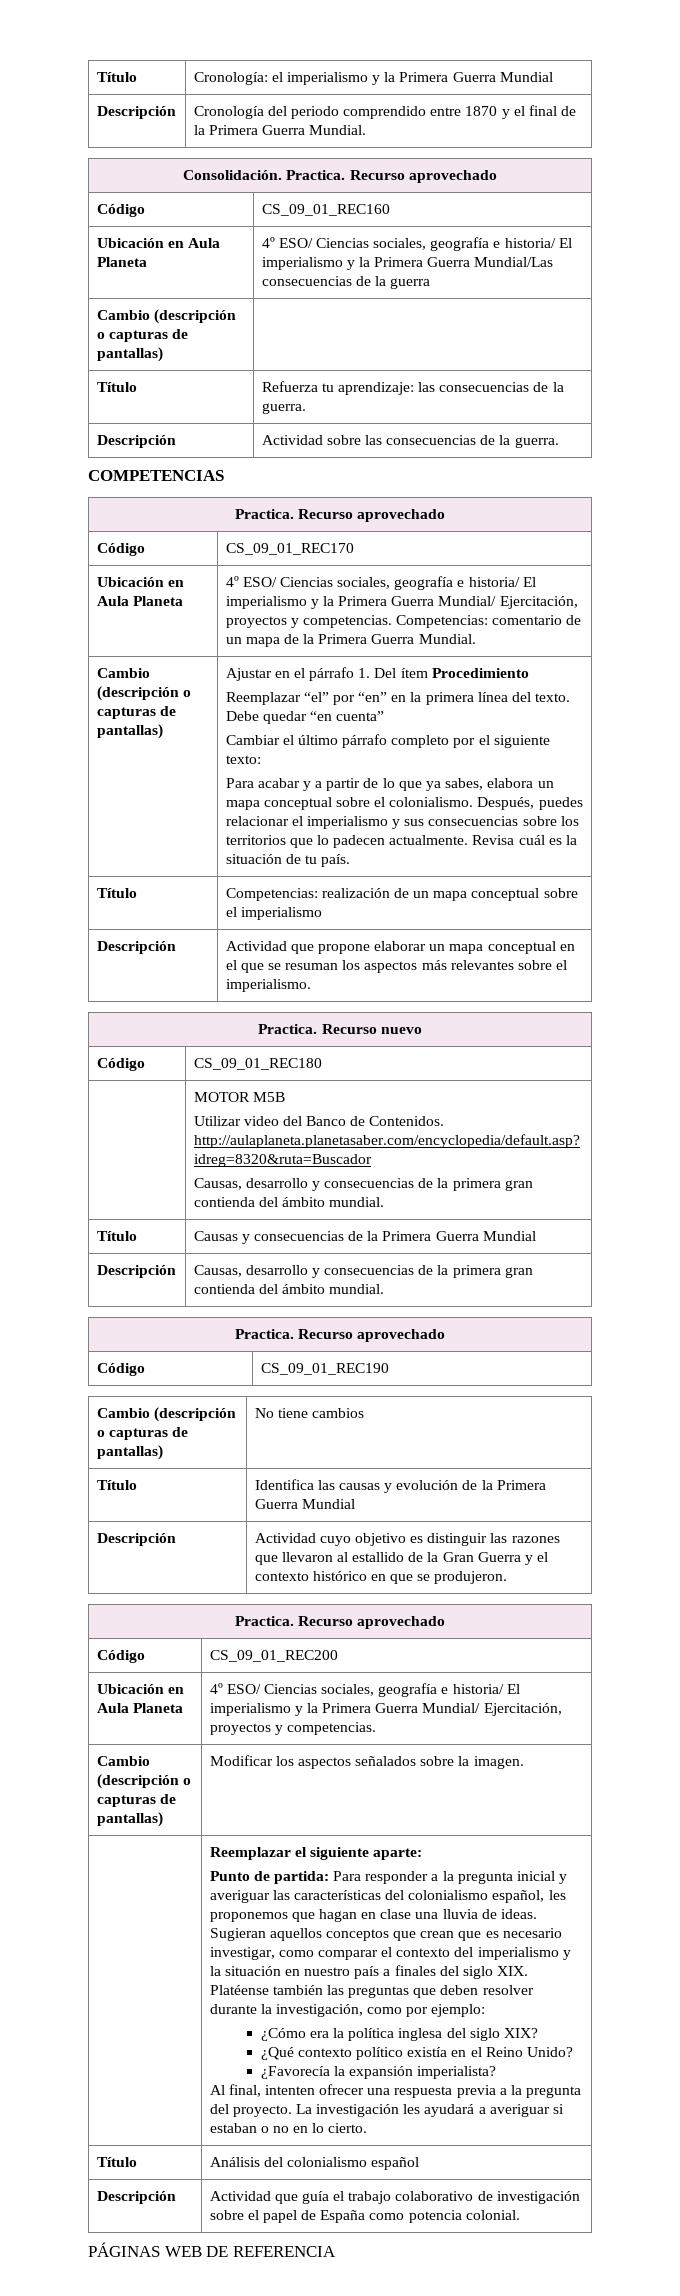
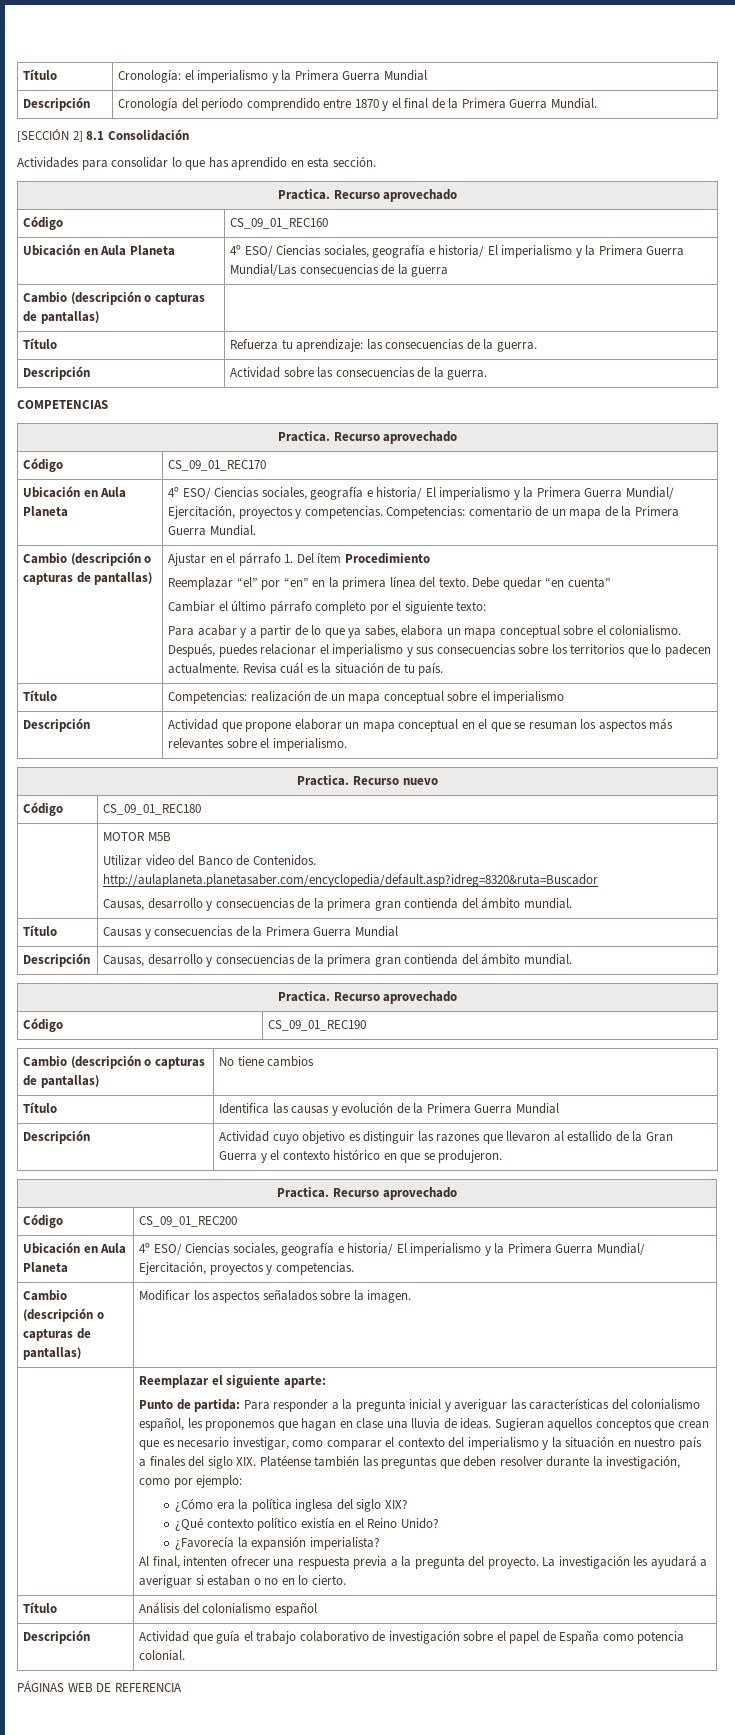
[183,170,283,180] // Consolidación. -> [17,128,189,142] [17,156,376,170] // [SECCIÓN 2] 8.1 Consolidación // Actividades para consolidar lo que has aprendido en esta sección. //

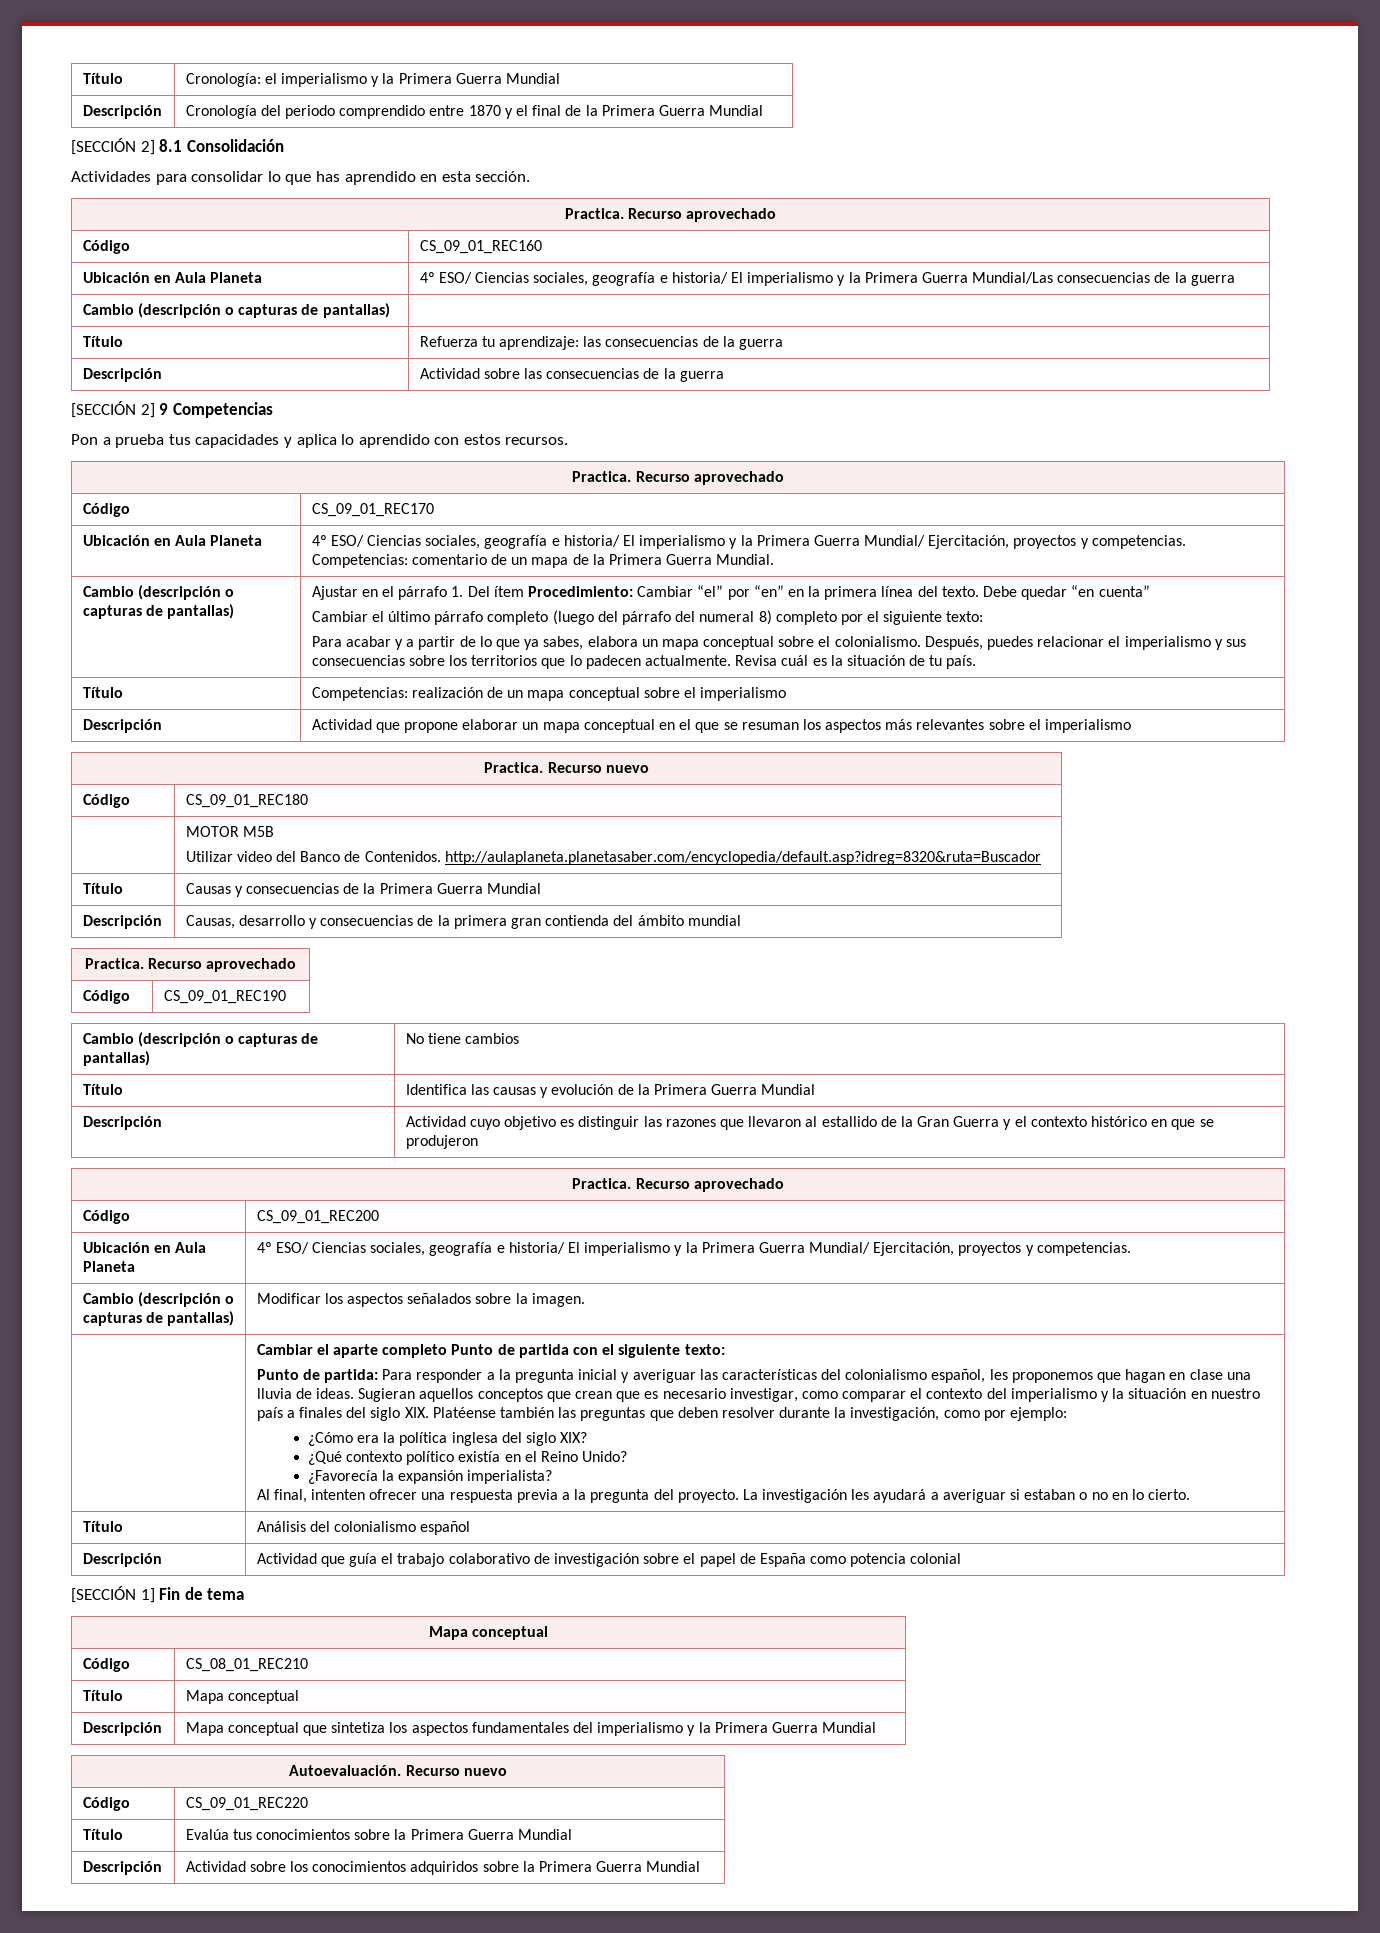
[550,98,597,109] Mundial. -> [709,105,764,116] Mundial
[496,342,537,352] guerra. -> [738,339,783,350] guerra
[447,370,488,380] [17,400,108,409] guerra. // COMPETENCIAS -> [679,371,724,382] [71,401,273,418] [71,434,569,448] guerra // [SECCIÓN 2] 9 Competencias // Pon a prueba tus capacidades y aplica lo aprendido con estos recursos.
[344,553,430,564] [168,577,234,590] Procedimiento // Reemplazar -> [527,586,694,597] Procedimiento: Cambiar
(367, 607) none -> [552,610,837,625] (luego del párrafo del numeral 8) completo
[272,738,347,751] imperialismo. -> [1044,719,1131,733] imperialismo
[103,897,572,911] // Causas, desarrollo y consecuencias de la primera gran contienda del ámbito mundial. -> (1041, 858) none
[523,954,572,965] mundial. -> [687,915,741,926] mundial
[438,1150,503,1163] produjeron. -> [405,1135,478,1149] produjeron
[139,1375,326,1388] Reemplazar el siguiente aparte: -> [256,1344,725,1358] Cambiar el aparte completo Punto de partida con el siguiente texto:
[139,1650,186,1661] [17,1680,182,1692] colonial. // PÁGINAS WEB DE REFERENCIA -> [910,1553,962,1564] [71,1586,245,1603] [428,1626,549,1640] [82,1658,130,1672] [185,1658,308,1672] [82,1690,123,1701] [185,1690,299,1704] [82,1722,162,1736] [185,1722,877,1736] [289,1765,507,1776] [82,1797,130,1811] [185,1797,308,1811] [82,1829,123,1840] [185,1829,572,1840] [82,1861,162,1875] [185,1861,701,1875] colonial // [SECCIÓN 1] Fin de tema // Mapa conceptual // Código | CS_08_01_REC210 // Título | Mapa conceptual // Descripción | Mapa conceptual que sintetiza los aspectos fundamentales del imperialismo y la Primera Guerra Mundial // Autoevaluación. Recurso nuevo // Código | CS_09_01_REC220 // Título | Evalúa tus conocimientos sobre la Primera Guerra Mundial // Descripción | Actividad sobre los conocimientos adquiridos sobre la Primera Guerra Mundial

